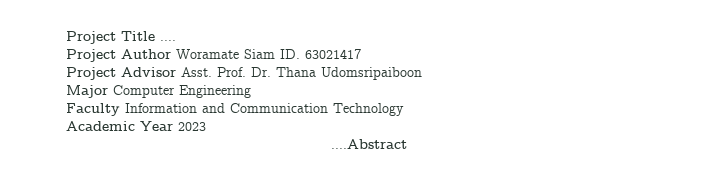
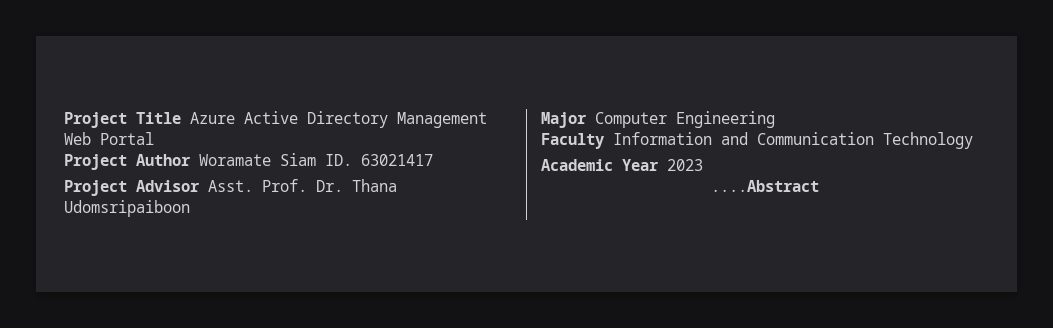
[160,40,176,41] .... -> [190,111,487,128] [64,132,154,145] Azure Active Directory Management Web Portal

